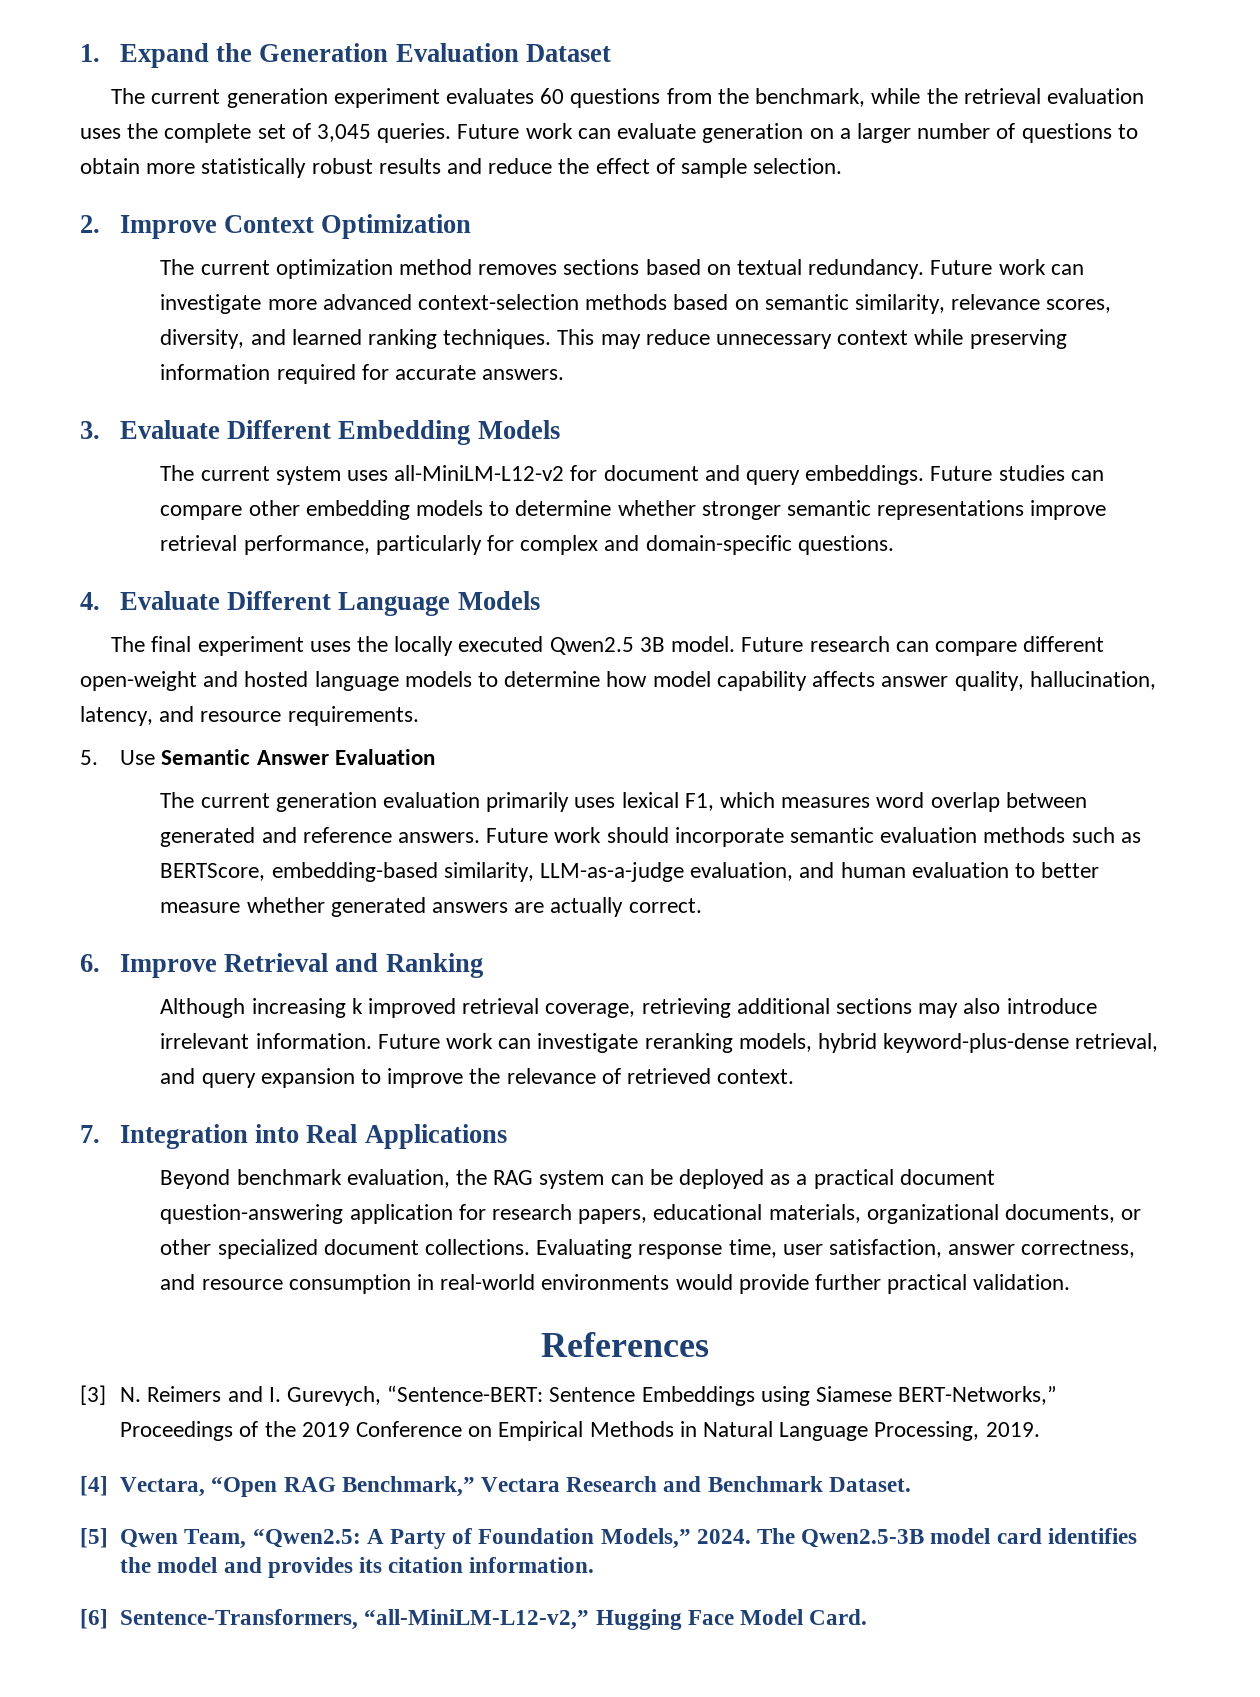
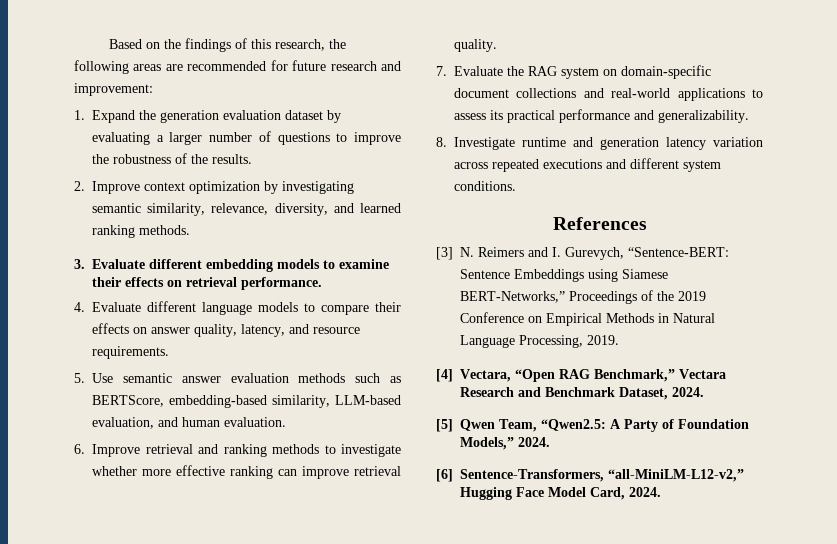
[80,43,611,68] [111,88,1144,108] [80,123,834,143] 1. Expand the Generation Evaluation Dataset // The current generation experiment evaluates 60 questions from the benchmark, while the retrieval evaluation uses the complete set of 3,045 queries. Future work can evaluate generation on -> [108,38,346,52] [74,60,401,74] [74,83,153,96] [74,110,341,123] [92,132,150,145] Based on the findings of this research, the following areas are recommended for future research and improvement: // 1. Expand the generation evaluation dataset by evaluating
[80,158,843,178] [80,214,472,239] [160,259,1084,279] [160,294,1112,314] [160,329,1067,349] [160,364,565,384] [80,420,560,445] [160,465,1104,485] [160,500,1107,520] [160,535,894,555] [80,591,540,616] [111,636,1105,656] [80,671,876,691] obtain more statistically robust results and reduce the effect of sample selection. // 2. Improve Context Optimization // The current optimization method removes sections based on textual redundancy. Future work can investigate more advanced context-selection methods based on semantic similarity, relevance scores, diversity, and learned ranking techniques. This may reduce unnecessary context while preserving information required for accurate answers. // 3. Evaluate Different Embedding Models // The current system uses all-MiniLM-L12-v2 for document and query embeddings. Future studies can compare other embedding models to determine whether stronger semantic representations improve retrieval performance, particularly for complex and domain-specific questions. // 4. Evaluate Different Language Models // The final experiment uses the locally executed Qwen2.5 3B model. Future research can compare different open-weight and hosted language models to determine how model capability affects -> [354,132,401,145] [92,153,252,164] [74,181,354,194] [92,203,401,216] [92,225,190,238] [74,259,389,272] [92,277,322,290] [74,301,401,315] [92,323,147,334] improve the robustness of the results. // 2. Improve context optimization by investigating semantic similarity, relevance, diversity, and learned ranking methods. // 3. Evaluate different embedding models to examine their effects on retrieval performance. // 4. Evaluate different language models to compare their effects on
[1029,671,1156,690] hallucination, -> (237, 330) none
[161,749,435,765] [160,792,1087,812] [160,827,874,847] Semantic Answer Evaluation // The current generation evaluation primarily uses lexical F1, which measures word overlap between generated and reference answers. Future work should incorporate semantic -> [122,373,221,383] semantic answer
[539,862,684,882] LLM-as-a-judge -> [335,395,401,405] LLM-based
[911,862,1100,878] [160,897,702,917] [80,953,483,978] [160,998,1097,1018] [160,1033,1159,1053] [160,1068,795,1088] [80,1124,507,1149] [160,1169,995,1189] [160,1204,1142,1224] [160,1239,1136,1259] [160,1274,1071,1294] evaluation to better measure whether generated answers are actually correct. // 6. Improve Retrieval and Ranking // Although increasing k improved retrieval coverage, retrieving additional sections may also introduce irrelevant information. Future work can investigate reranking models, hybrid keyword-plus-dense retrieval, and query expansion to improve the relevance of retrieved context. // 7. Integration into Real Applications // Beyond benchmark evaluation, the RAG system can be deployed as a practical document question-answering application for research papers, educational materials, organizational documents, or other specialized document collections. Evaluating response time, user satisfaction, answer correctness, and resource consumption in real-world environments would provide further practical validation. -> [224,417,286,427] [74,444,401,457] [92,465,401,479] [454,39,497,52] [436,65,711,79] [454,88,763,101] [454,109,749,123] [436,137,763,150] [454,158,721,172] [454,181,516,191] evaluation. // 6. Improve retrieval and ranking methods to investigate whether more effective ranking can improve retrieval quality. // 7. Evaluate the RAG system on domain-specific document collections and real-world applications to assess its practical performance and generalizability. // 8. Investigate runtime and generation latency variation across repeated executions and different system conditions.
[828,1477,911,1492] Dataset. -> [619,387,704,400] Dataset, 2024.
[757,1528,1137,1548] [120,1557,595,1578] The Qwen2.5-3B model card identifies the model and provides its citation information. -> (550, 442) none
[809,1609,868,1625] Card. -> [590,487,661,500] Card, 2024.

